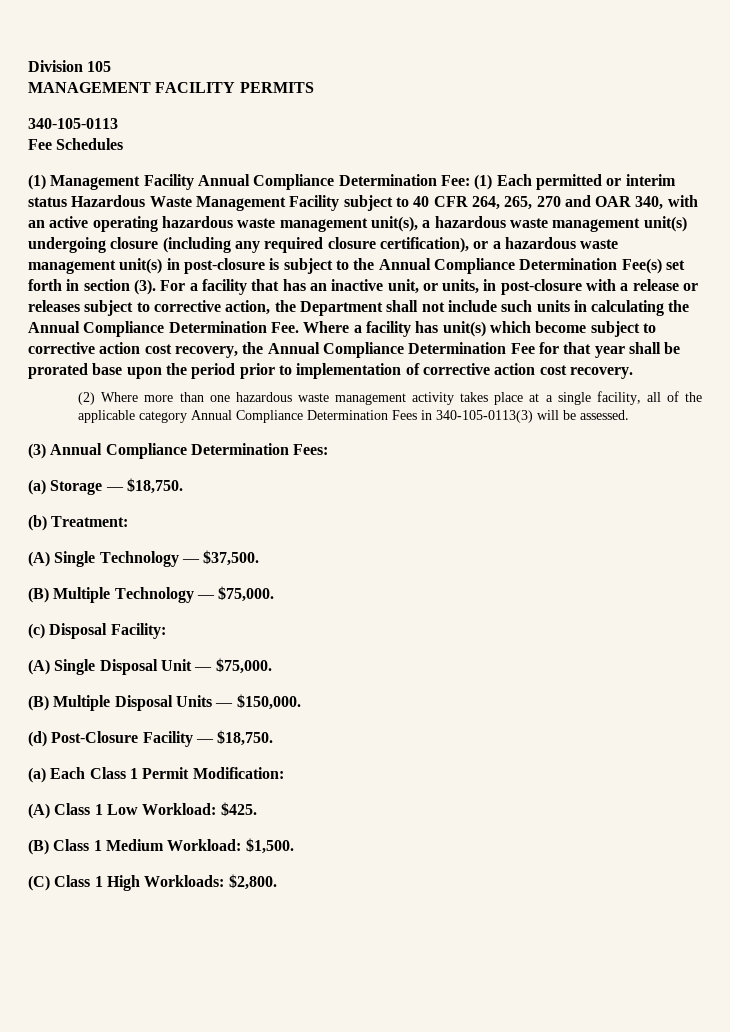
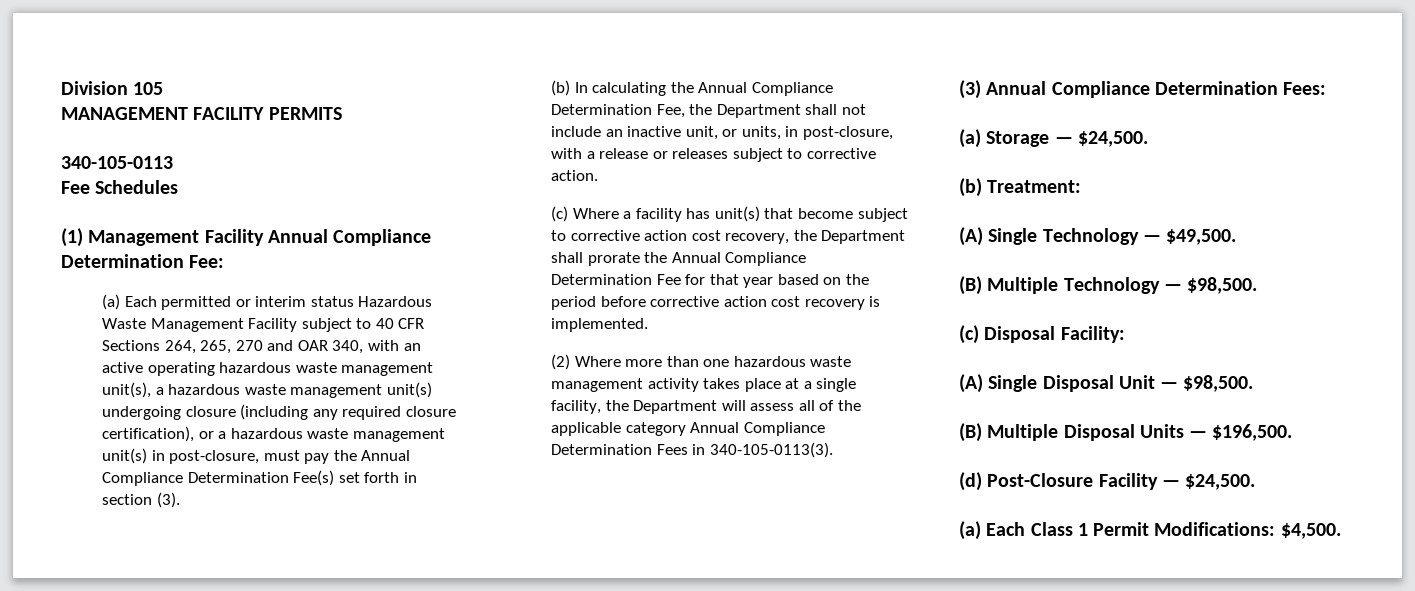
[474,174,493,190] (1) -> [101,294,120,310] // (a)
(468, 201) none -> [101,340,160,351] Sections
[183,258,349,274] post-closure is subject to -> [169,450,330,464] post-closure, must pay
[160,279,306,295] For a facility that has -> [550,80,833,96] [550,104,866,118] [550,126,601,137] // (b) In calculating the Annual Compliance Determination Fee, the Department shall not include
[500,279,582,295] post-closure -> [803,126,894,140] post-closure,
[225,300,690,316] [28,321,299,337] action, the Department shall not include such units in calculating the Annual Compliance Determination Fee. -> [550,170,598,181] [550,206,568,222] action. // (c)
[489,321,531,333] which -> [764,208,794,219] that
(264, 348) none -> [821,230,906,244] [550,252,668,266] Department shall prorate the
[628,342,681,354] [28,363,633,379] shall be prorated base upon the period prior to implementation of corrective action cost recovery. -> [777,274,870,285] [550,296,881,310] [550,318,648,332] based on the period before corrective action cost recovery is implemented.
(641, 398) none -> [605,400,795,414] the Department will assess
[436,410,630,423] 340-105-0113(3) will be assessed. -> [709,442,833,458] 340-105-0113(3).
[126,478,183,494] $18,750. -> [1077,131,1148,147] $24,500.
[203,550,260,566] $37,500. -> [1166,229,1237,245] $49,500.
[218,586,275,602] $75,000. -> [1187,277,1258,294] $98,500.
[215,658,272,674] $75,000. -> [1183,375,1254,392] $98,500.
[236,694,301,710] $150,000. -> [1212,424,1293,441] $196,500.
[217,730,274,746] $18,750. -> [1185,474,1256,490] $24,500.
[192,767,284,779] [28,802,257,819] [28,838,294,855] [28,874,277,891] Modification: // (A) Class 1 Low Workload: $425. // (B) Class 1 Medium Workload: $1,500. // (C) Class 1 High Workloads: $2,800. -> [1154,522,1341,539] Modifications: $4,500.

